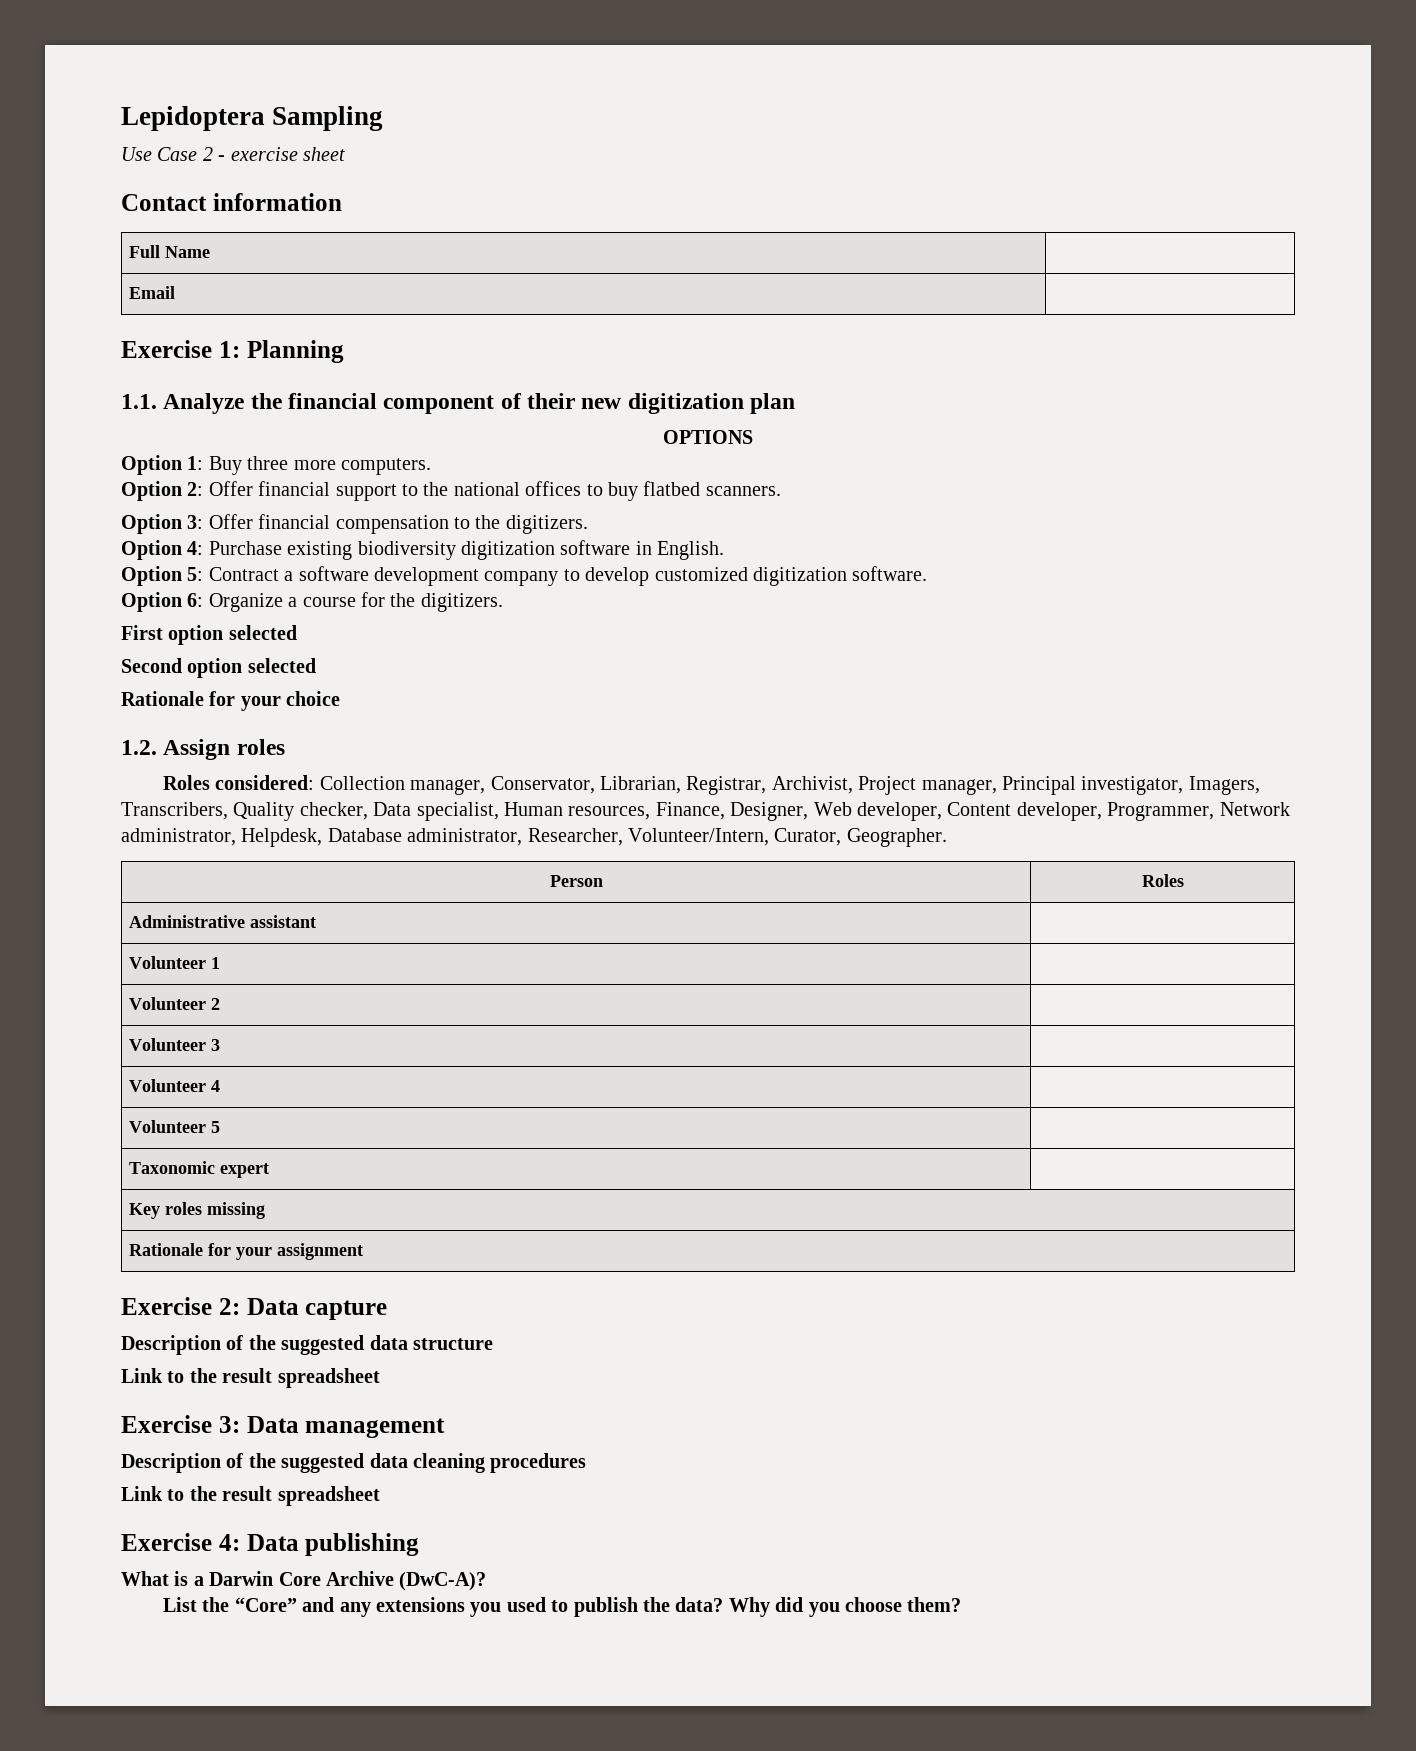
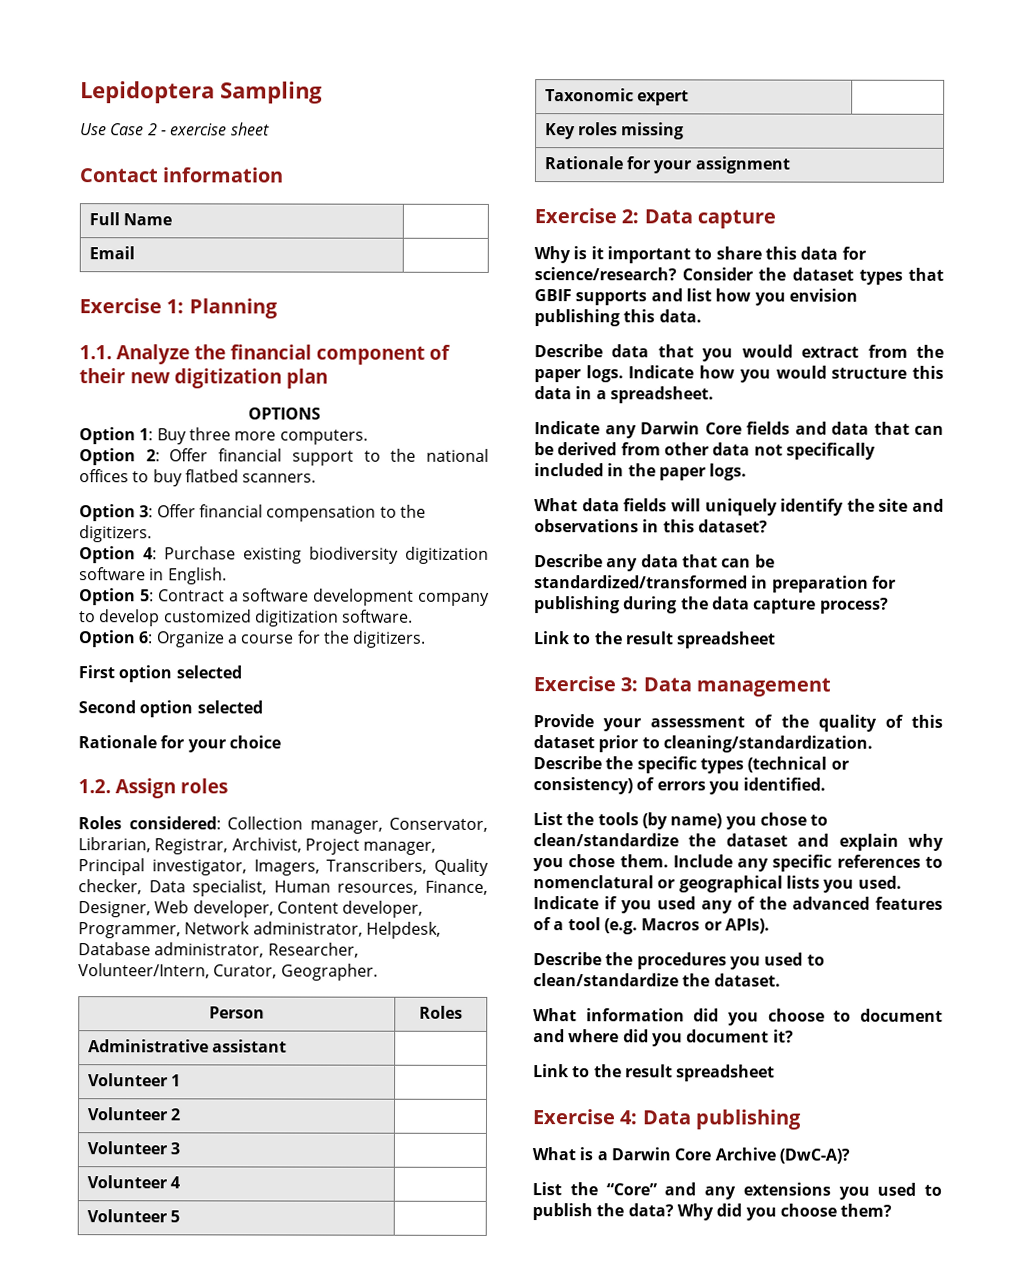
[121,1335,493,1355] Description of the suggested data structure -> [534,246,866,264] [534,267,944,285] [534,288,858,306] [534,309,702,327] [534,344,944,362] [534,365,944,383] [534,386,714,404] [534,421,944,439] [534,442,876,460] [534,463,748,481] [534,498,944,516] [534,519,768,533] [534,554,775,572] [534,575,896,593] [534,596,889,614] Why is it important to share this data for science/research? Consider the dataset types that GBIF supports and list how you envision publishing this data. // Describe data that you would extract from the paper logs. Indicate how you would structure this data in a spreadsheet. // Indicate any Darwin Core fields and data that can be derived from other data not specifically included in the paper logs. // What data fields will uniquely identify the site and observations in this dataset? // Describe any data that can be standardized/transformed in preparation for publishing during the data capture process?
[121,1453,587,1473] Description of the suggested data cleaning procedures -> [533,714,943,732] [533,735,873,753] [533,756,849,774] [533,777,827,795] [533,812,829,830] [533,833,944,851] [533,854,943,872] [533,875,902,893] [533,896,943,914] [533,917,770,935] [533,952,825,970] [533,973,781,987] [533,1008,944,1026] [533,1029,794,1047] Provide your assessment of the quality of this dataset prior to cleaning/standardization. Describe the specific types (technical or consistency) of errors you identified. // List the tools (by name) you chose to clean/standardize the dataset and explain why you chose them. Include any specific references to nomenclatural or geographical lists you used. Indicate if you used any of the advanced features of a tool (e.g. Macros or APIs). // Describe the procedures you used to clean/standardize the dataset. // What information did you choose to document and where did you document it?

